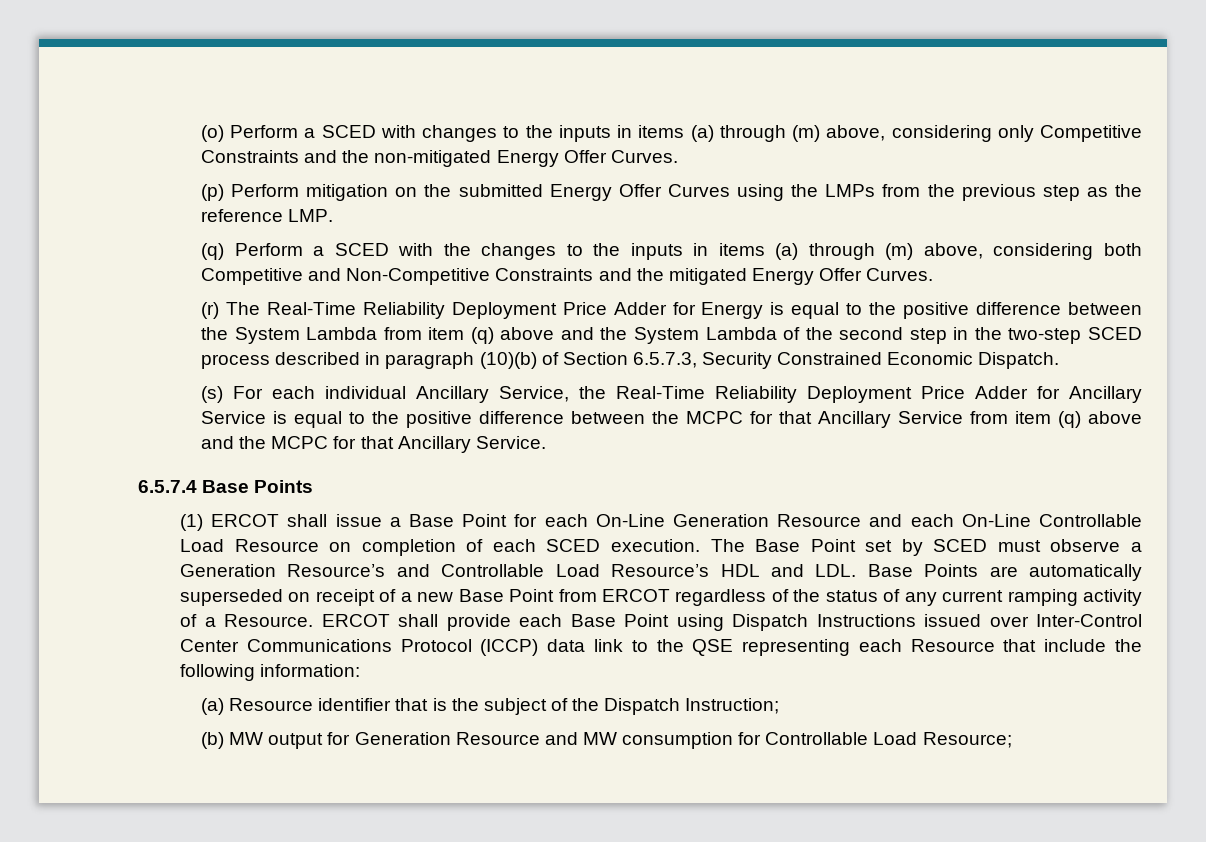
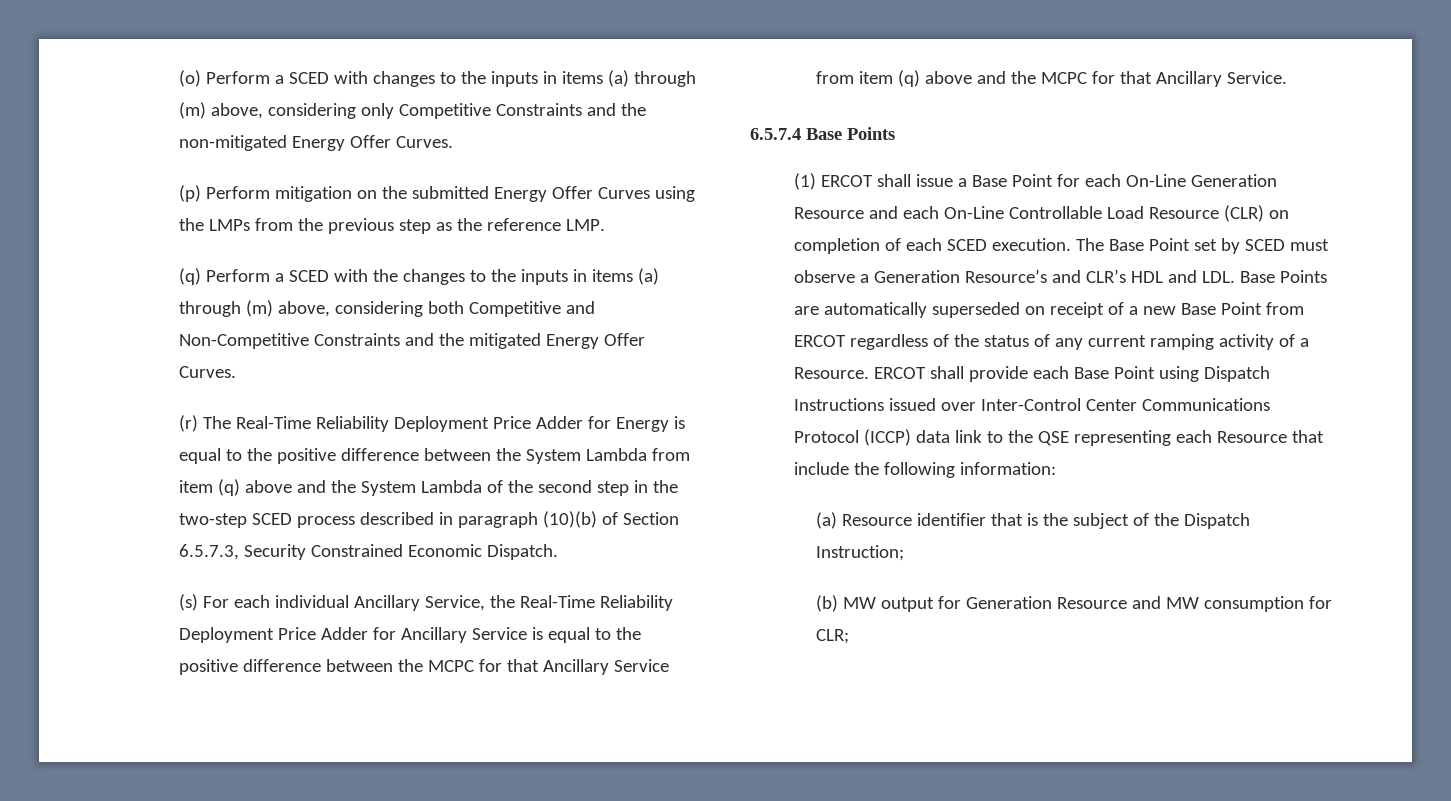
(319, 545) none -> [1223,205,1264,222] (CLR)
[441,564,710,577] Controllable Load Resource’s -> [1085,269,1126,283] CLR’s
[765,732,1012,748] Controllable Load Resource; -> [816,629,850,644] CLR;

